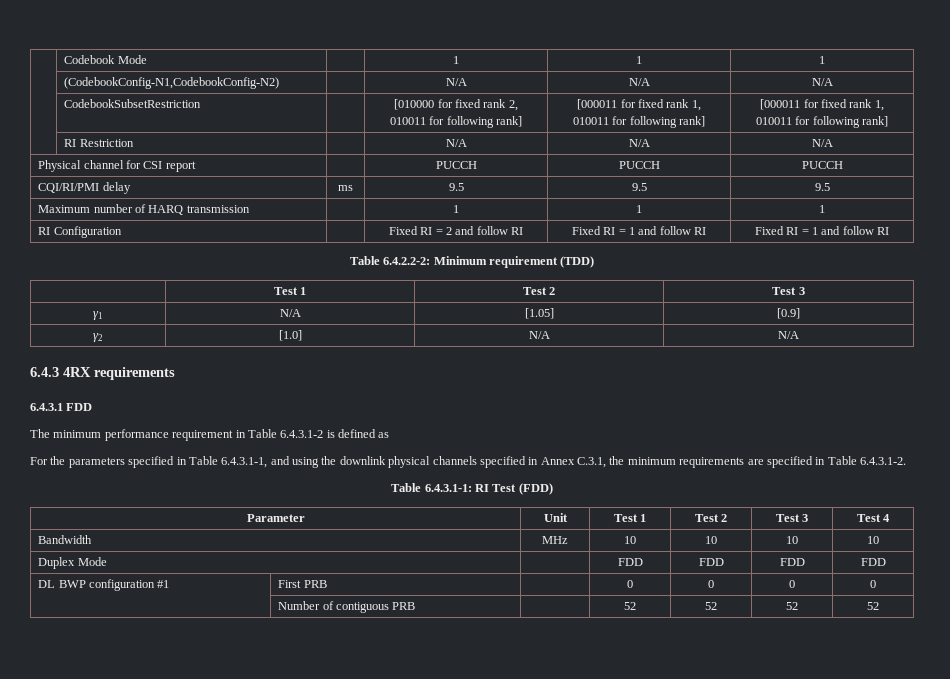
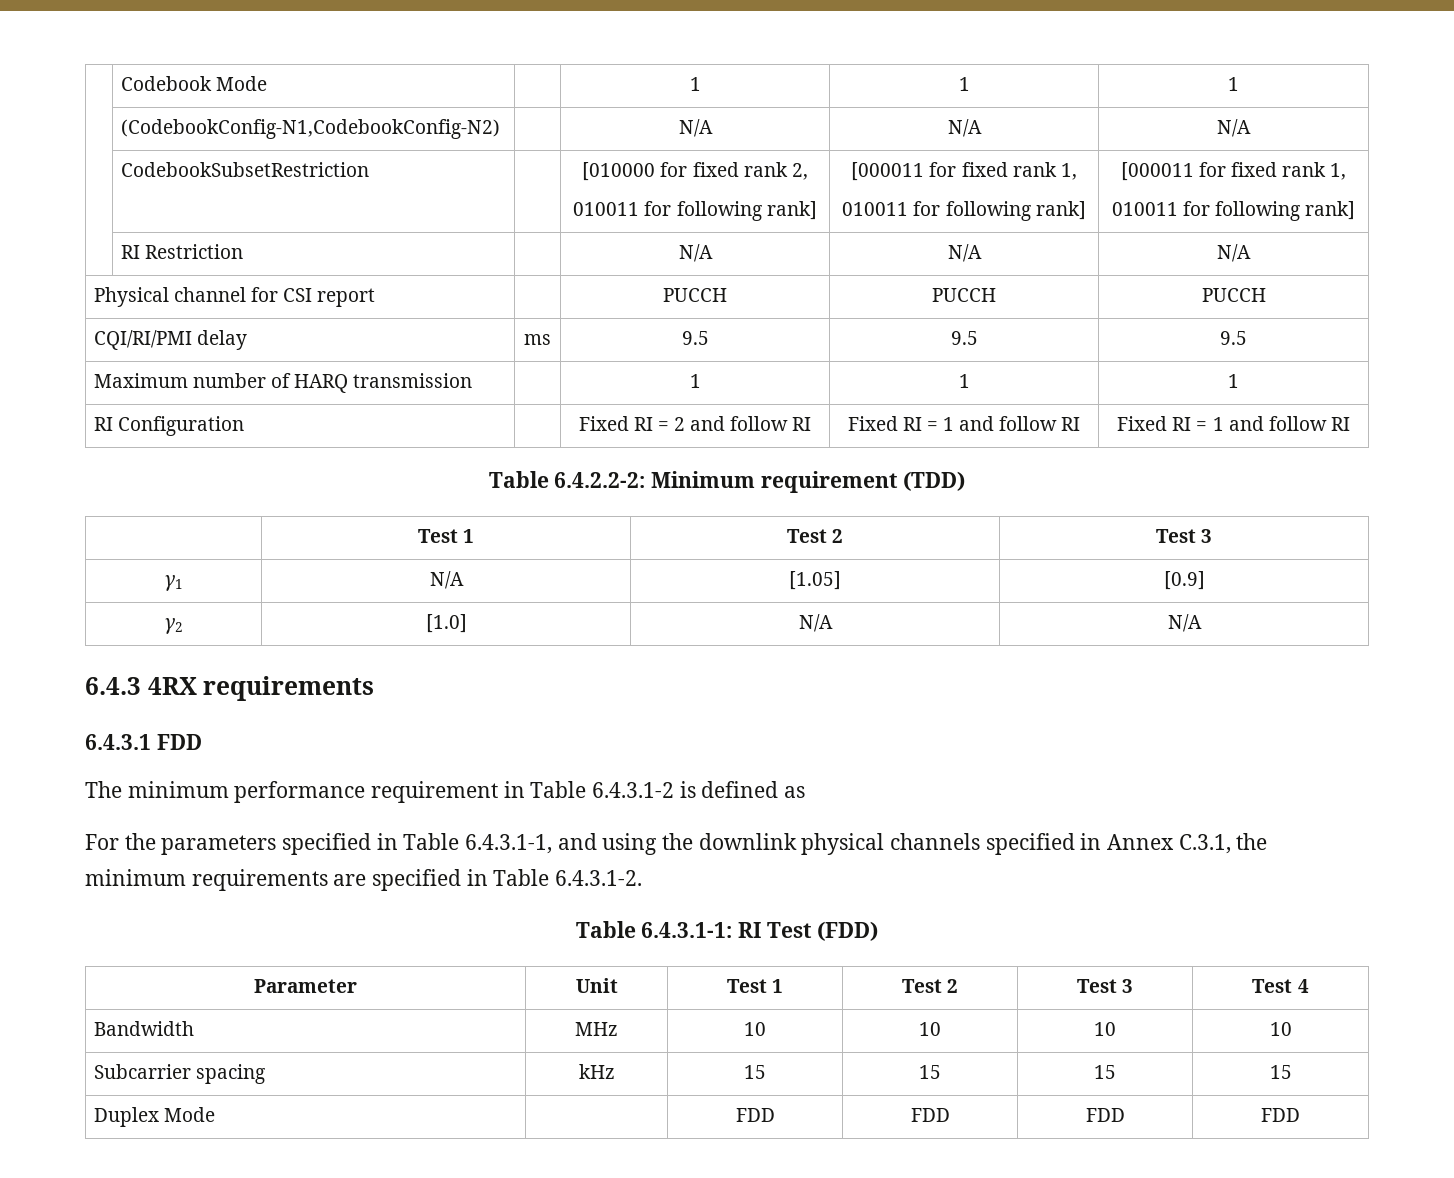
(879, 540) none -> [93,1064,265,1084] [578,1064,615,1079] [744,1065,766,1079] [919,1065,941,1079] [1094,1065,1116,1079] [1269,1065,1292,1079] // Subcarrier spacing | kHz | 15 | 15 | 15 | 15
[38,579,170,591] [278,580,327,588] [627,580,633,588] [708,580,714,588] [789,580,795,588] [870,580,876,588] [278,601,416,613] [624,602,636,610] [705,602,717,610] [786,602,798,610] [867,602,879,610] // DL BWP configuration #1 | First PRB | | 0 | 0 | 0 | 0 // | Number of contiguous PRB | | 52 | 52 | 52 | 52 -> (1300, 1115) none

